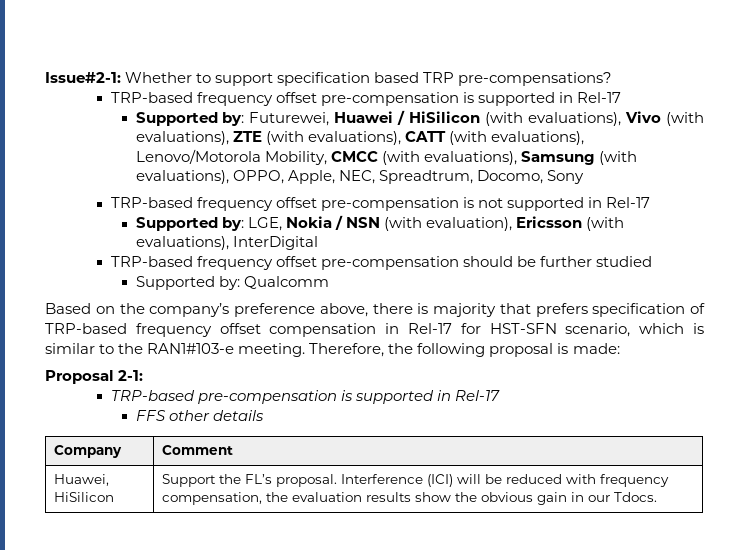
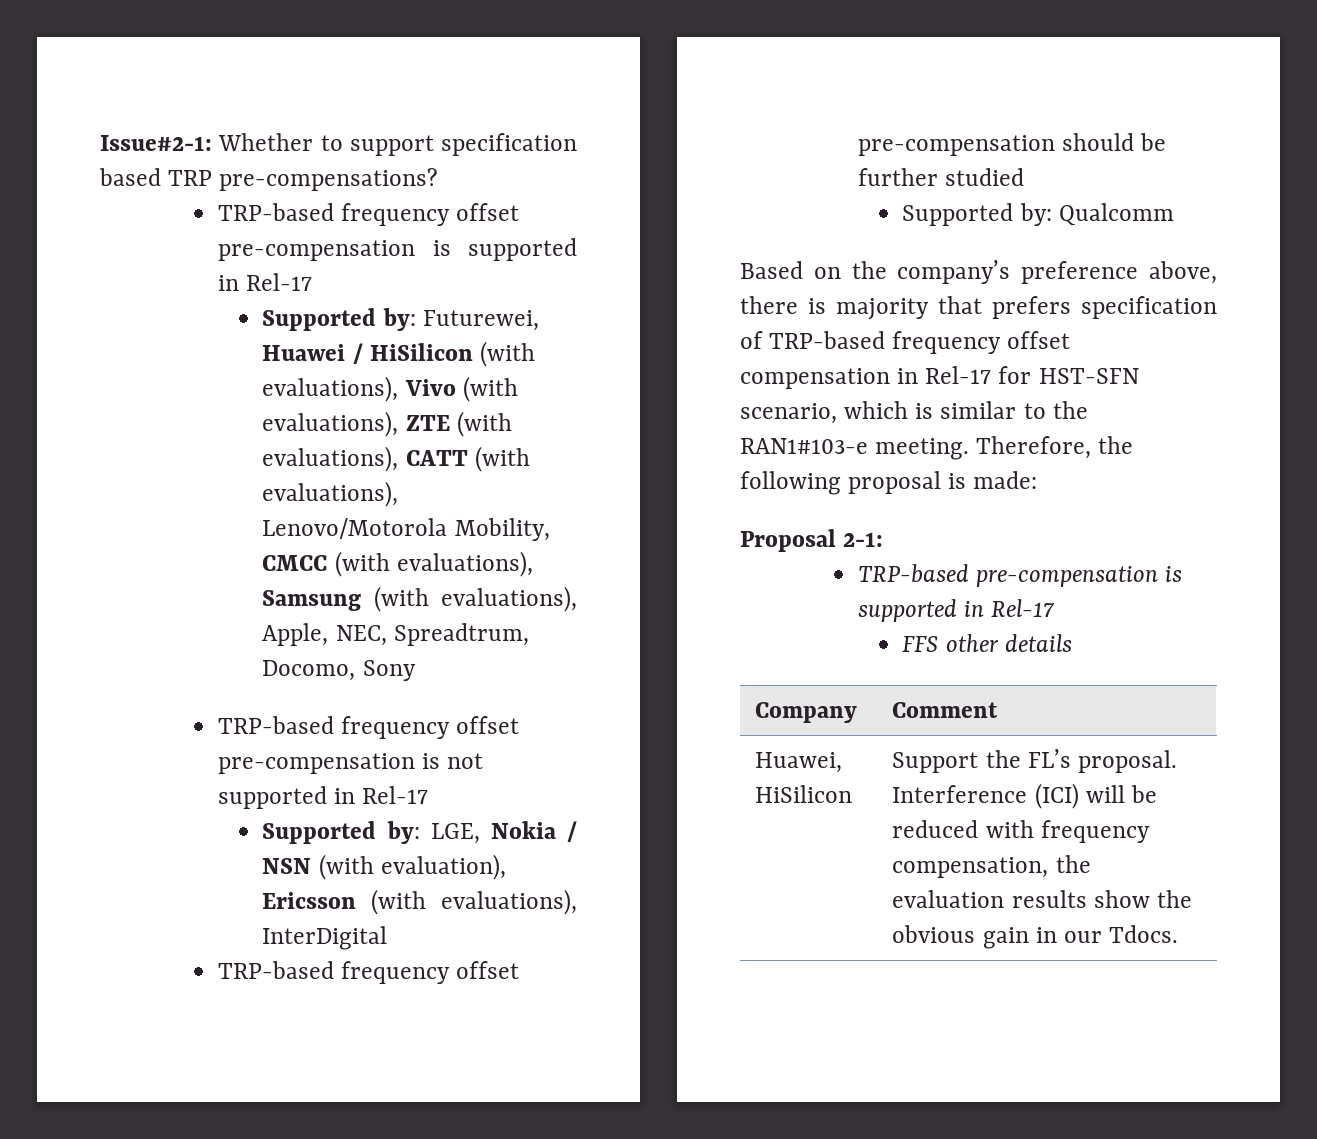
[232,170,284,184] OPPO, -> (577, 599) none

